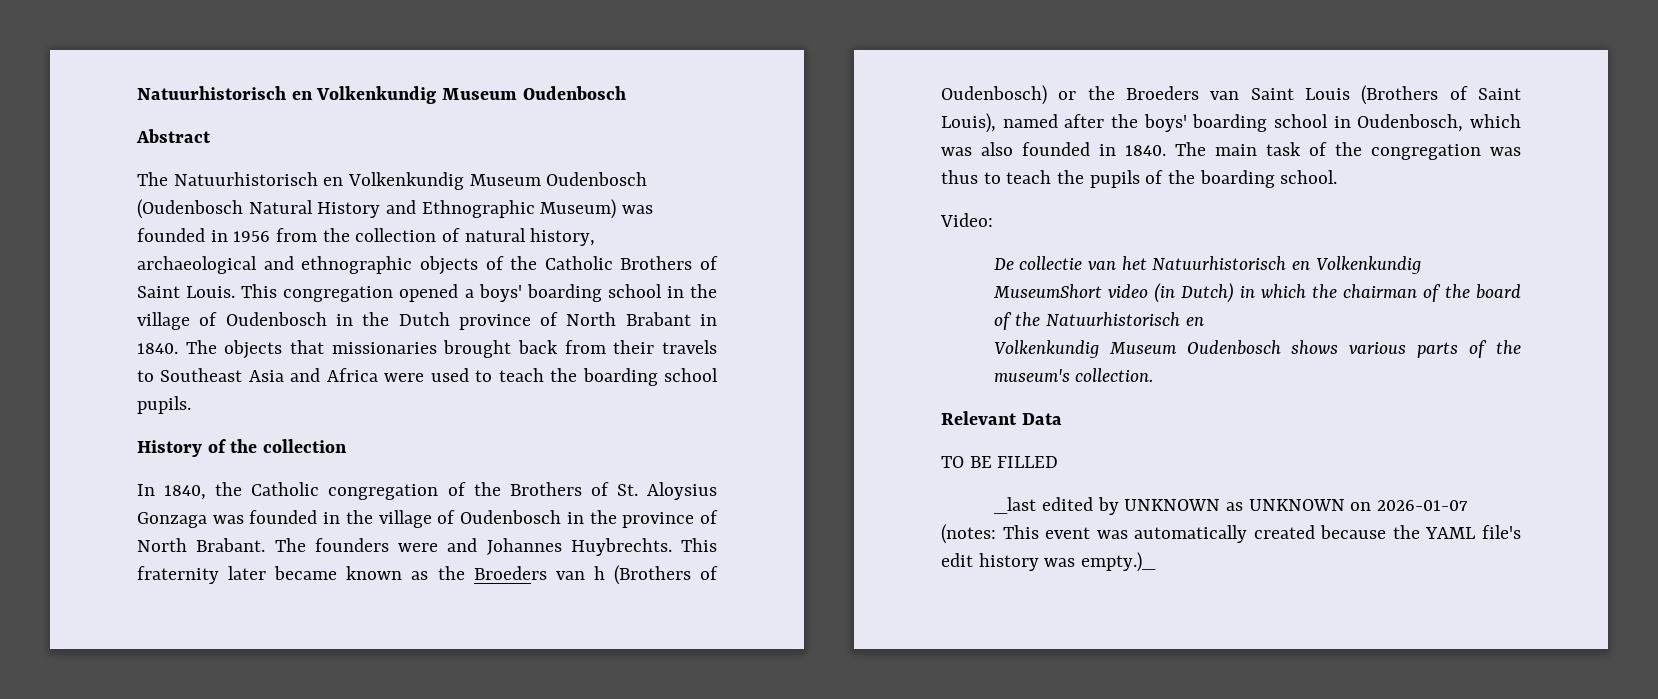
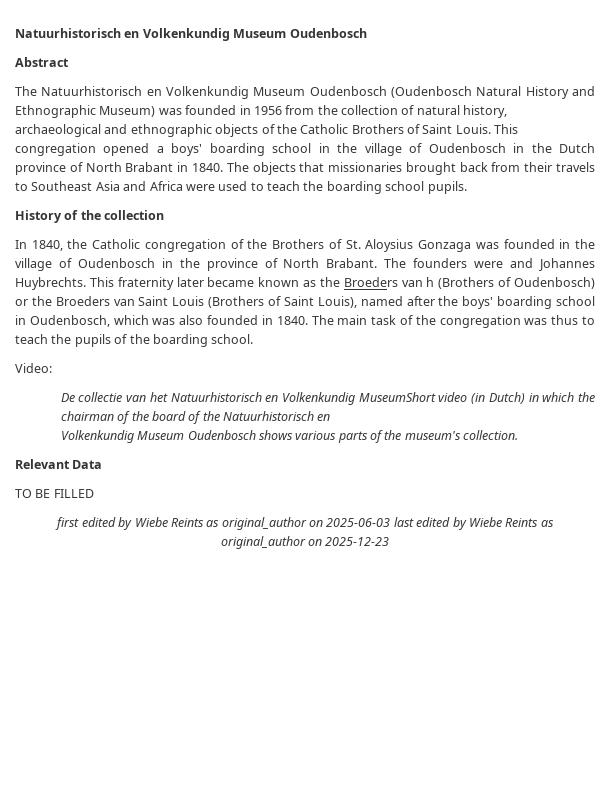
[994,497,1468,515] [941,524,1521,544] [941,552,1157,572] _last edited by UNKNOWN as UNKNOWN on 2026-01-07 // (notes: This event was automatically created because the YAML file's edit history was empty.)_ -> [55,517,554,530] [220,536,390,549] first edited by Wiebe Reints as original_author on 2025-06-03 last edited by Wiebe Reints as original_author on 2025-12-23

